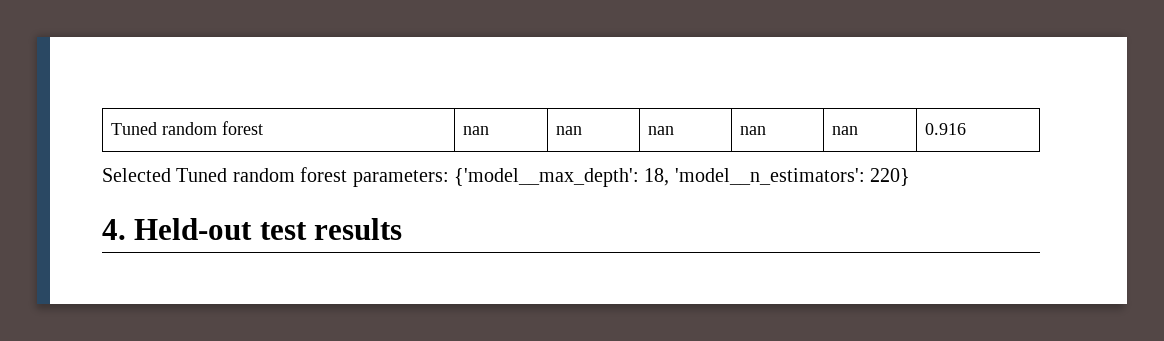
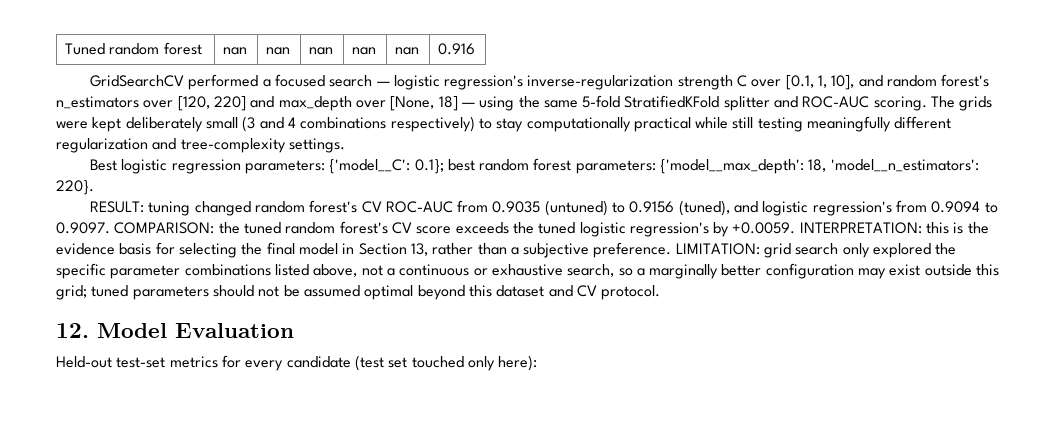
[102,168,228,182] Selected Tuned -> [89,74,990,90] [56,95,993,111] [56,116,952,132] [56,138,345,153] [89,159,475,174] GridSearchCV performed a focused search — logistic regression's inverse-regularization strength C over [0.1, 1, 10], and random forest's n_estimators over [120, 220] and max_depth over [None, 18] — using the same 5-fold StratifiedKFold splitter and ROC-AUC scoring. The grids were kept deliberately small (3 and 4 combinations respectively) to stay computationally practical while still testing meaningfully different regularization and tree-complexity settings. // Best logistic regression parameters: {'model__C': 0.1}; best
[870,168,911,186] [102,218,403,240] 220} // 4. Held-out test results -> [56,180,94,195] [89,200,998,216] [56,221,989,237] [56,242,957,258] [56,263,1000,279] [56,285,661,300] [56,323,294,338] [56,355,538,371] 220}. // RESULT: tuning changed random forest's CV ROC-AUC from 0.9035 (untuned) to 0.9156 (tuned), and logistic regression's from 0.9094 to 0.9097. COMPARISON: the tuned random forest's CV score exceeds the tuned logistic regression's by +0.0059. INTERPRETATION: this is the evidence basis for selecting the final model in Section 13, rather than a subjective preference. LIMITATION: grid search only explored the specific parameter combinations listed above, not a continuous or exhaustive search, so a marginally better configuration may exist outside this grid; tuned parameters should not be assumed optimal beyond this dataset and CV protocol. // 12. Model Evaluation // Held-out test-set metrics for every candidate (test set touched only here):

